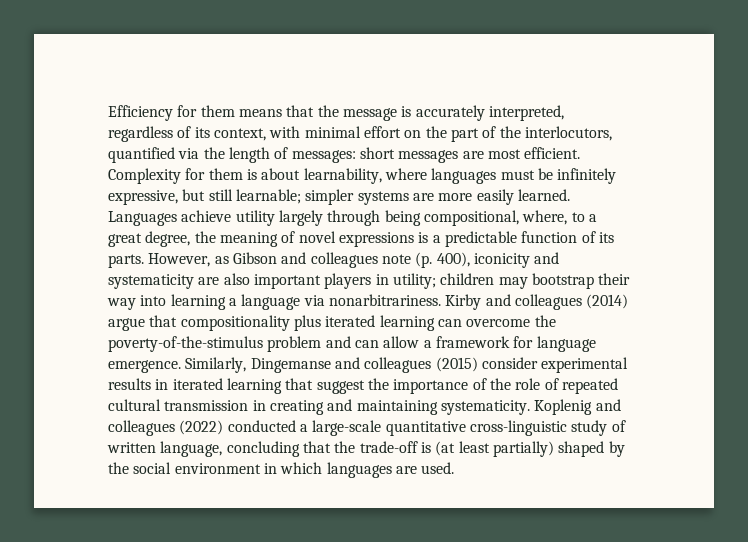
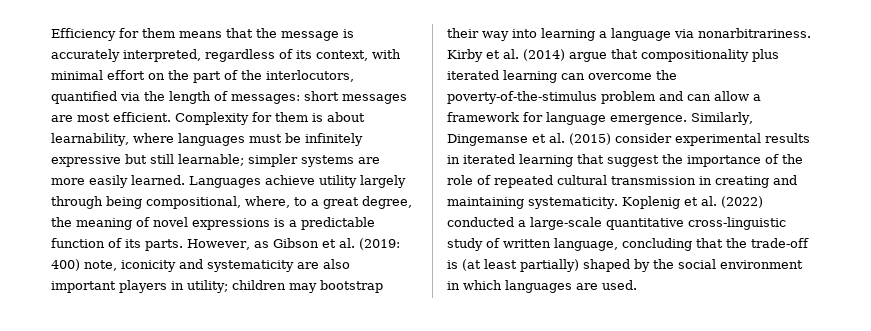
[108,190,178,205] expressive, -> [51,155,121,167] expressive
[281,252,470,268] and colleagues note (p. 400), -> [321,238,400,250] [51,259,117,271] et al. (2019: 400) note,
[485,294,582,310] and colleagues -> [486,49,519,59] et al.
[334,357,432,373] and colleagues -> [532,133,565,143] et al.
[595,399,621,411] [108,420,175,436] and colleagues -> [683,196,717,206] et al.

